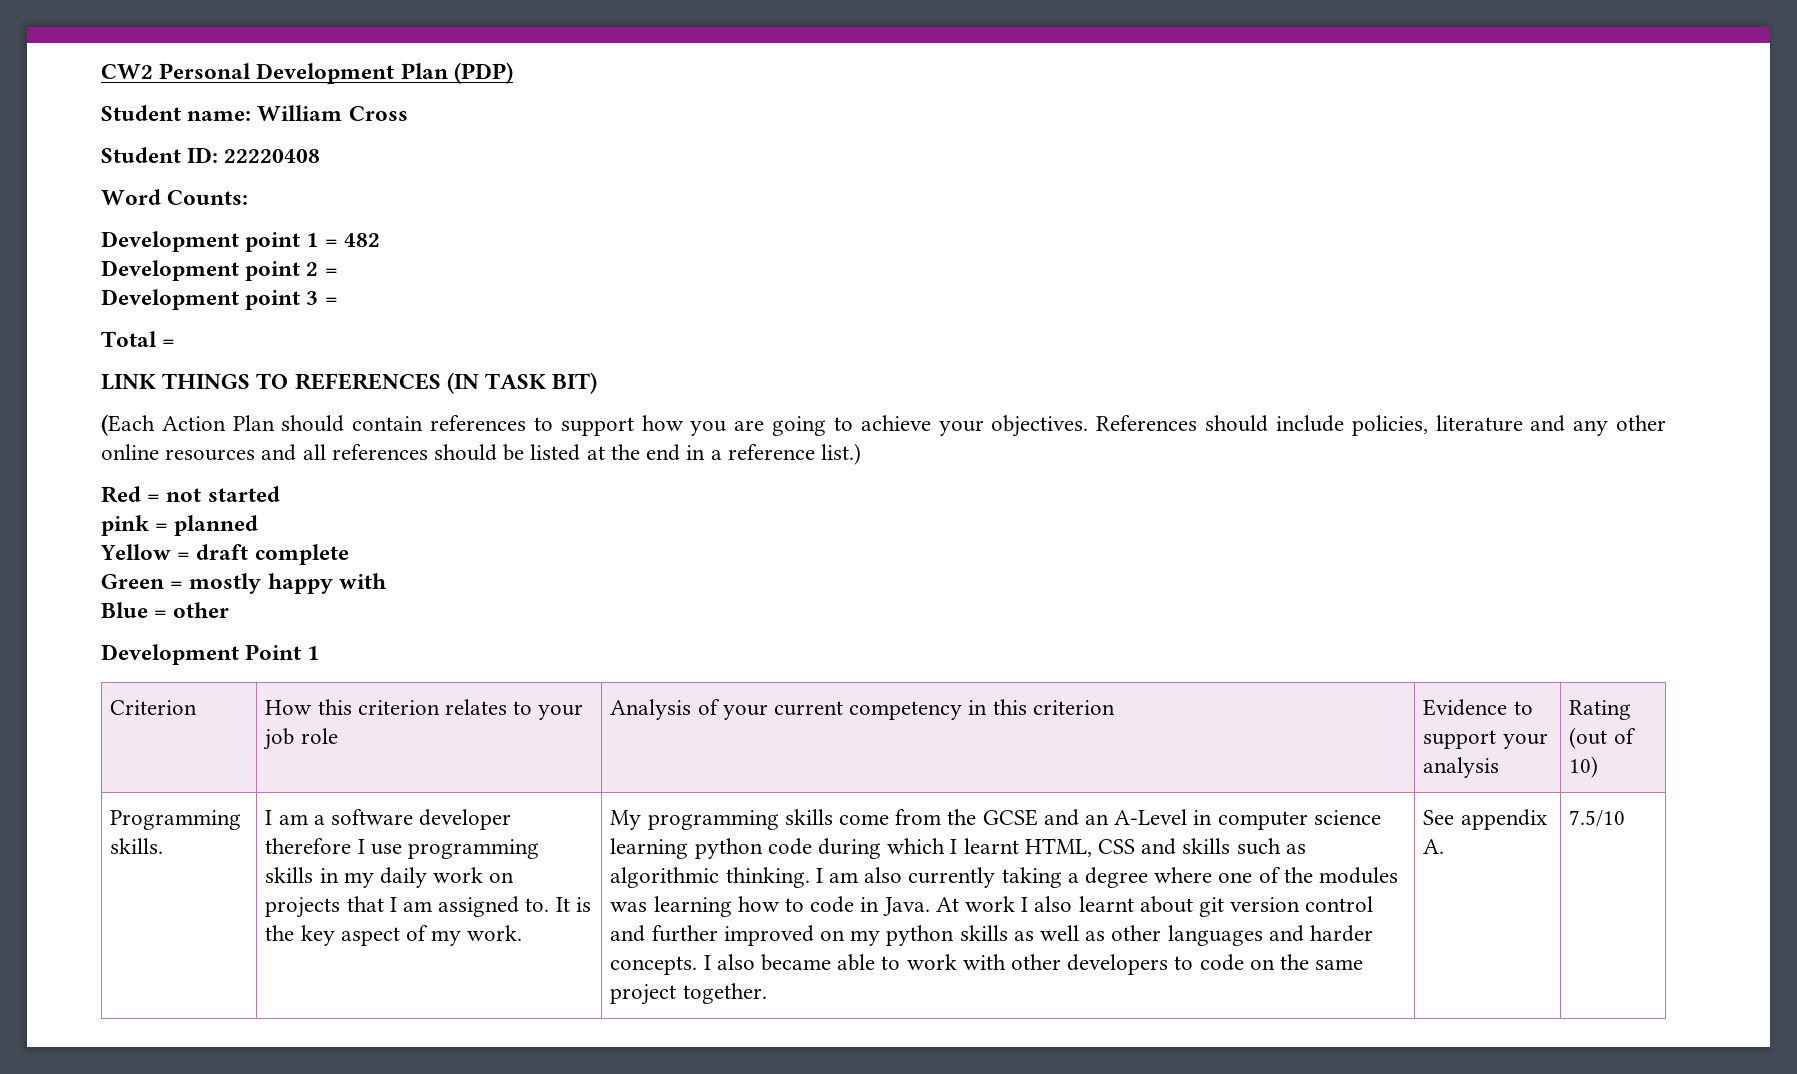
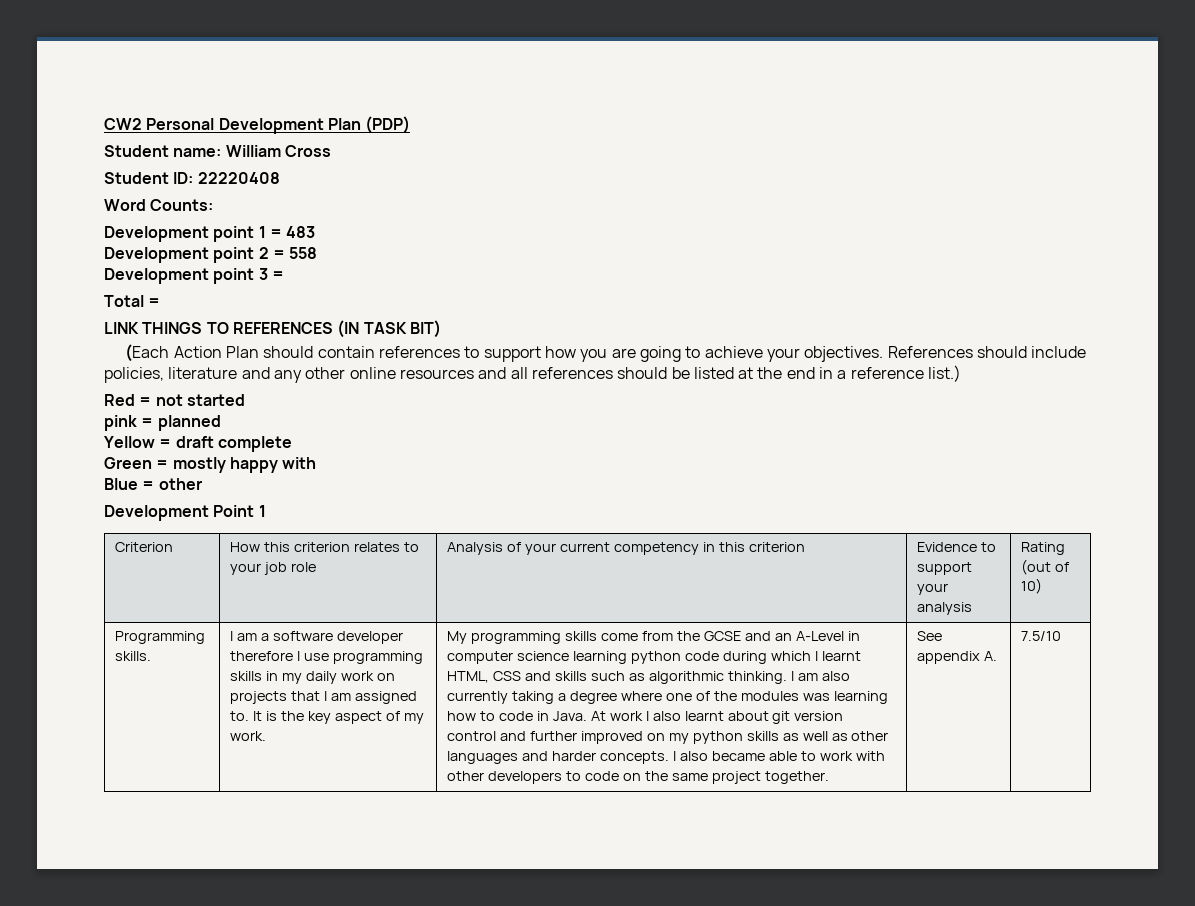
[343,233,380,247] 482 -> [286,226,316,238] 483
(338, 272) none -> [289,247,318,259] 558

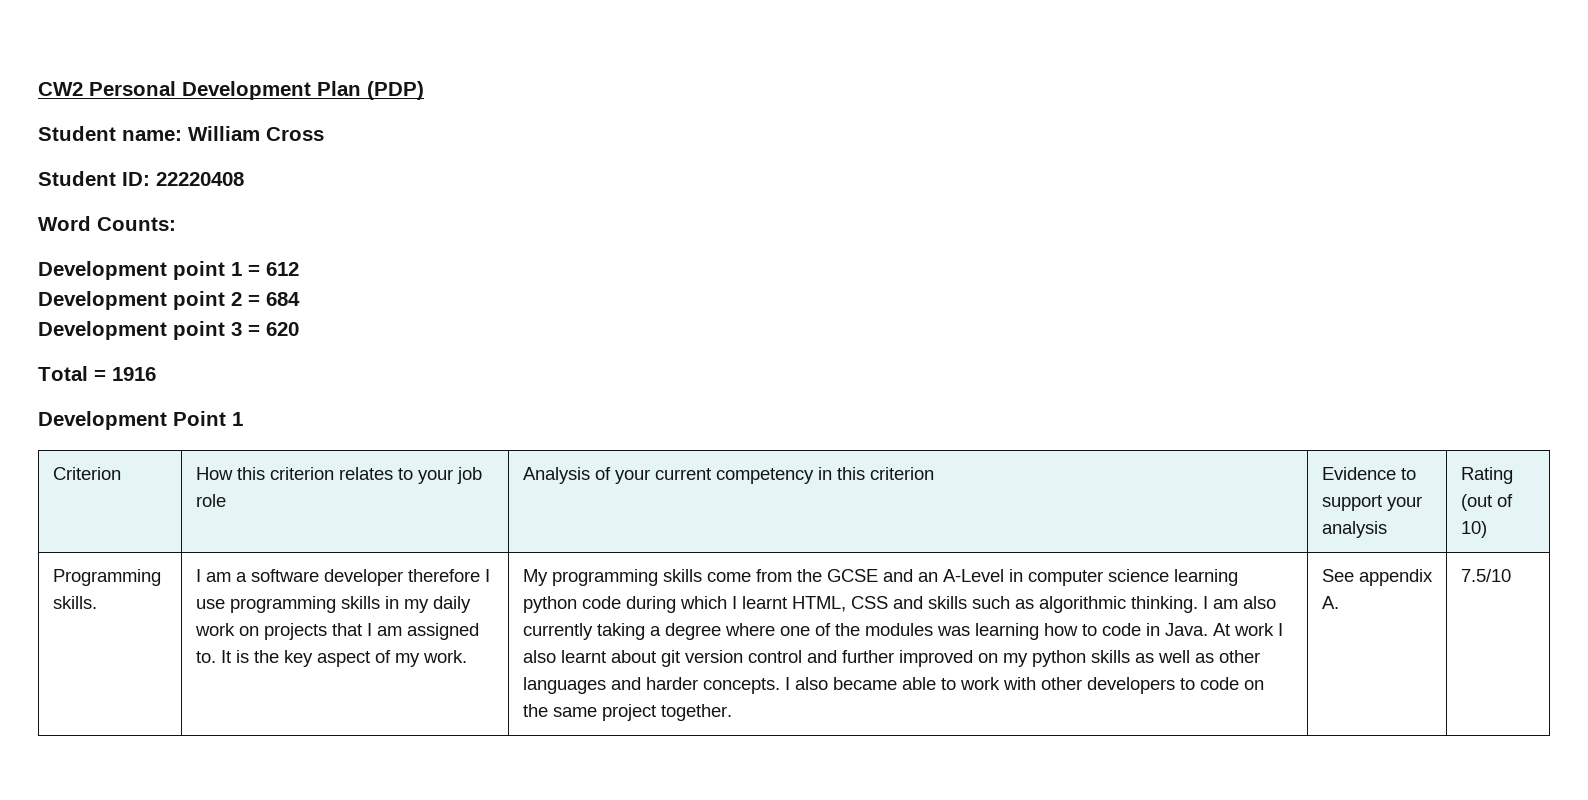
[286,226,316,238] 483 -> [266,262,299,276] 612
[289,247,318,259] 558 -> [266,292,300,306] 684
(284, 275) none -> [266,322,299,336] 620
[104,320,441,338] [125,344,1087,362] [104,365,962,383] [104,394,245,406] [104,415,221,431] [104,436,292,452] [104,457,317,473] [104,478,202,490] // LINK THINGS TO REFERENCES (IN TASK BIT) // (Each Action Plan should contain references to support how you are going to achieve your objectives. References should include policies, literature and any other online resources and all references should be listed at the end in a reference list.) // Red = not started // pink = planned // Yellow = draft complete // Green = mostly happy with // Blue = other -> [112,367,156,381] 1916

